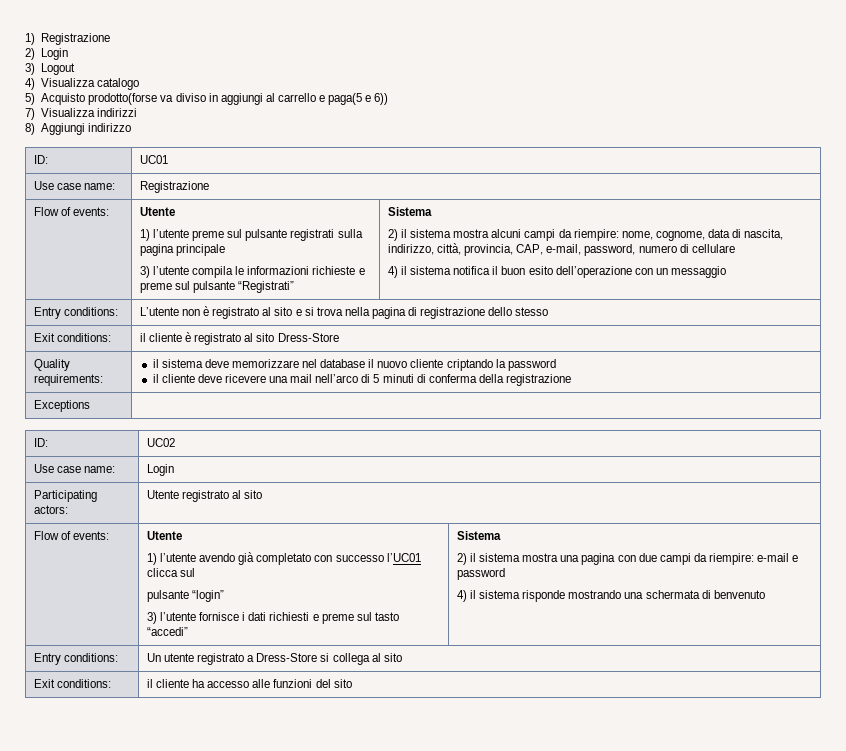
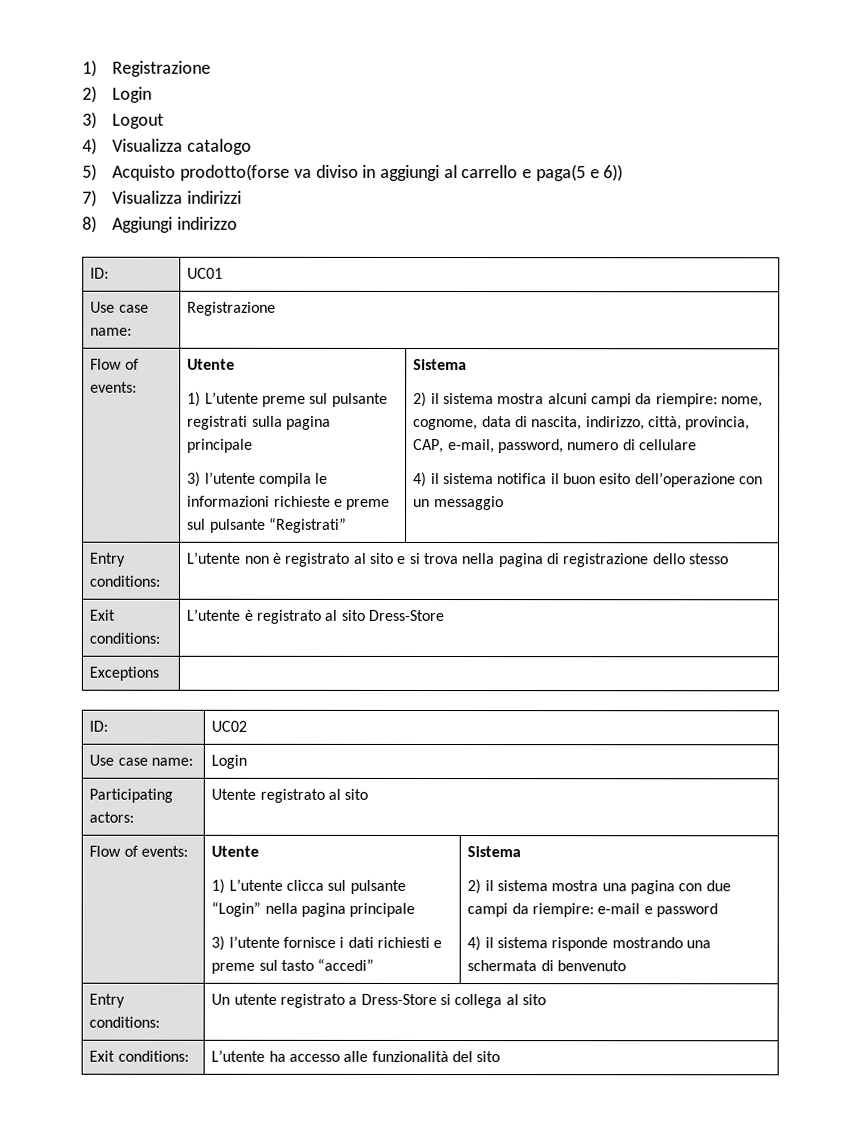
[153,229,190,238] l’utente -> [204,391,259,404] L’utente
[139,333,183,342] il cliente -> [186,608,241,621] L’utente
[33,359,70,371] [33,374,103,386] [152,359,556,371] [152,374,571,386] // Quality requirements: | il sistema deve memorizzare nel database il nuovo cliente criptando la password // il cliente deve ricevere una mail nell’arco di 5 minuti di conferma della registrazione -> (444, 615) none
[160,552,421,565] [146,568,196,577] [146,590,225,602] l’utente avendo già completato con successo l’UC01 clicca sul // pulsante “login” -> [228,878,406,894] [211,901,416,917] L’utente clicca sul pulsante “Login” nella pagina principale
[146,679,190,688] il cliente -> [211,1049,266,1062] L’utente
[273,679,313,688] funzioni -> [371,1050,449,1063] funzionalità

